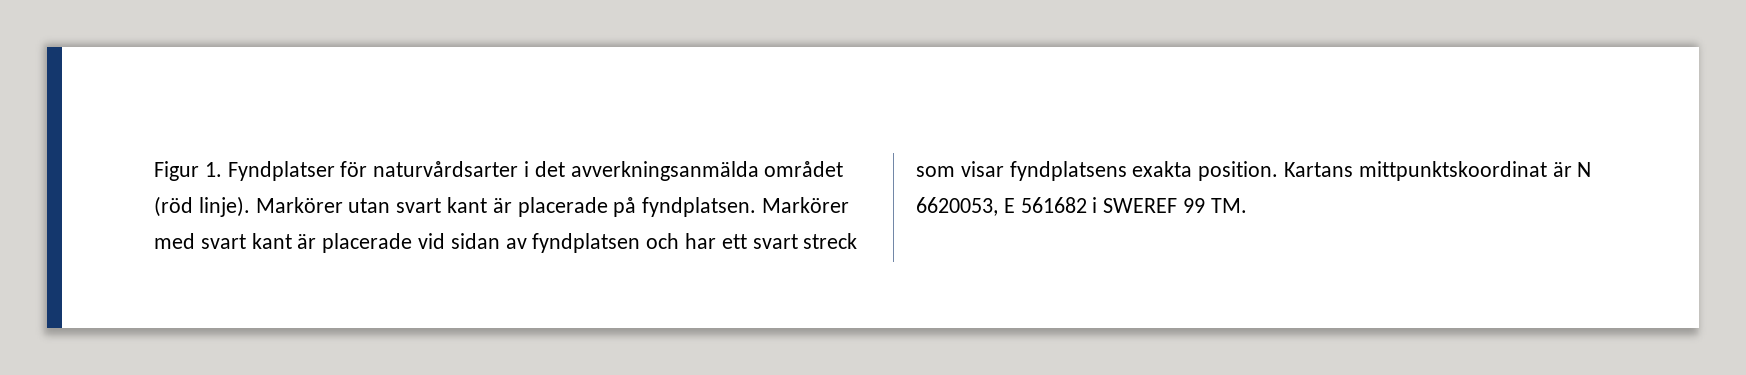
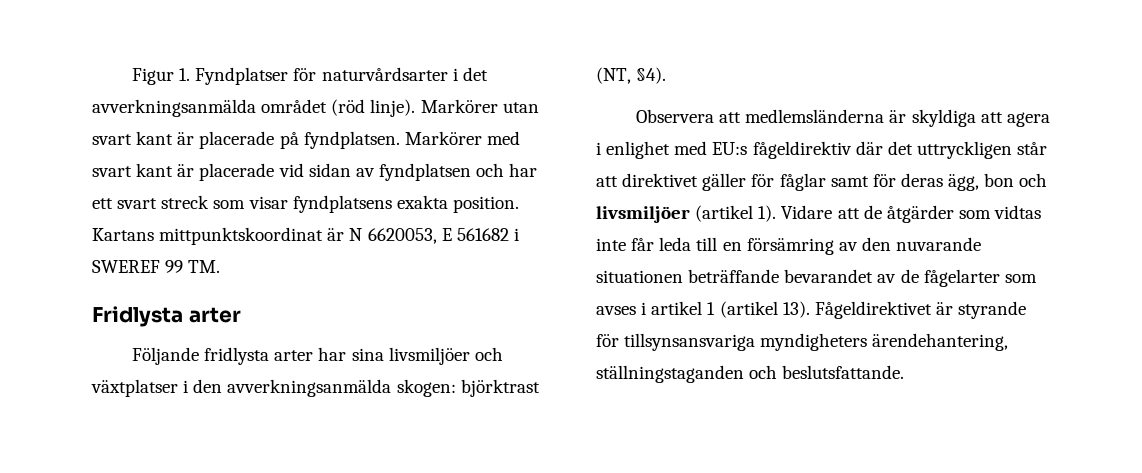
(1247, 205) none -> [92,306,241,327] [132,347,503,365] [91,379,540,397] [596,67,667,84] [636,109,1050,127] [596,141,1048,159] [596,173,1048,191] [596,205,1042,223] [596,237,982,255] [596,269,1037,287] [596,301,1027,319] [596,333,1009,351] [596,365,905,383] // Fridlysta arter // Följande fridlysta arter har sina livsmiljöer och växtplatser i den avverkningsanmälda skogen: björktrast (NT, §4). // Observera att medlemsländerna är skyldiga att agera i enlighet med EU:s fågeldirektiv där det uttryckligen står att direktivet gäller för fåglar samt för deras ägg, bon och livsmiljöer (artikel 1). Vidare att de åtgärder som vidtas inte får leda till en försämring av den nuvarande situationen beträffande bevarandet av de fågelarter som avses i artikel 1 (artikel 13). Fågeldirektivet är styrande för tillsynsansvariga myndigheters ärendehantering, ställningstaganden och beslutsfattande.

